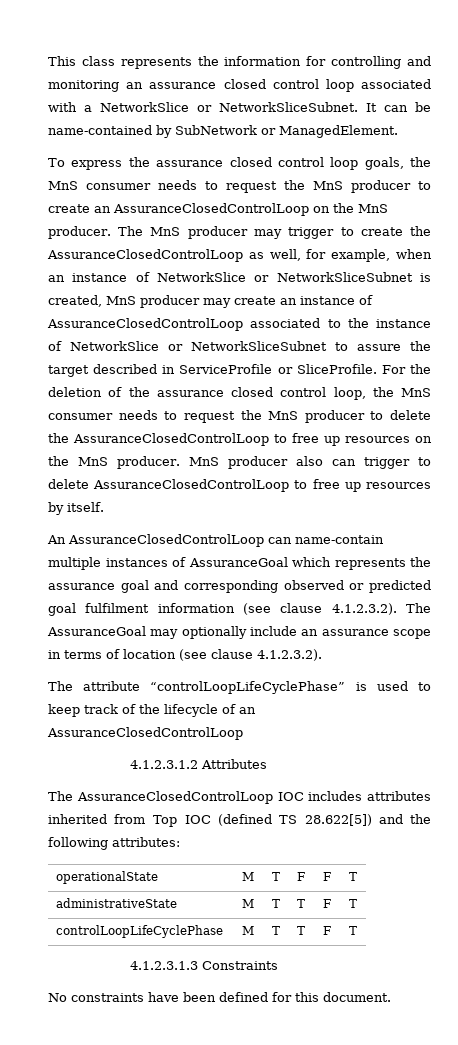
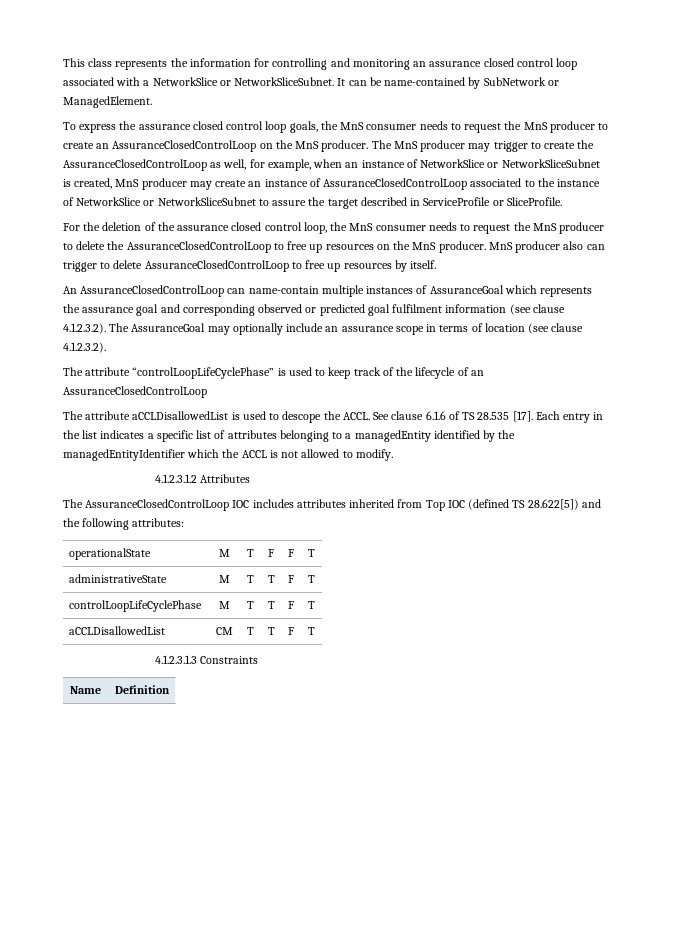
(377, 369) none -> (562, 201) //
(243, 733) none -> [63,411,604,423] [63,430,516,442] [63,449,393,461] // The attribute aCCLDisallowedList is used to descope the ACCL. See clause 6.1.6 of TS 28.535 [17]. Each entry in the list indicates a specific list of attributes belonging to a managedEntity identified by the managedEntityIdentifier which the ACCL is not allowed to modify.
[129,961,278,970] [48,992,391,1002] // 4.1.2.3.1.3 Constraints // No constraints have been defined for this document. -> [69,626,166,635] [215,627,233,635] [246,627,254,635] [267,627,275,635] [288,627,294,635] [307,627,315,635] [154,655,258,664] [70,686,101,694] [114,685,170,694] // aCCLDisallowedList | CM | T | T | F | T // 4.1.2.3.1.3 Constraints // Name | Definition

